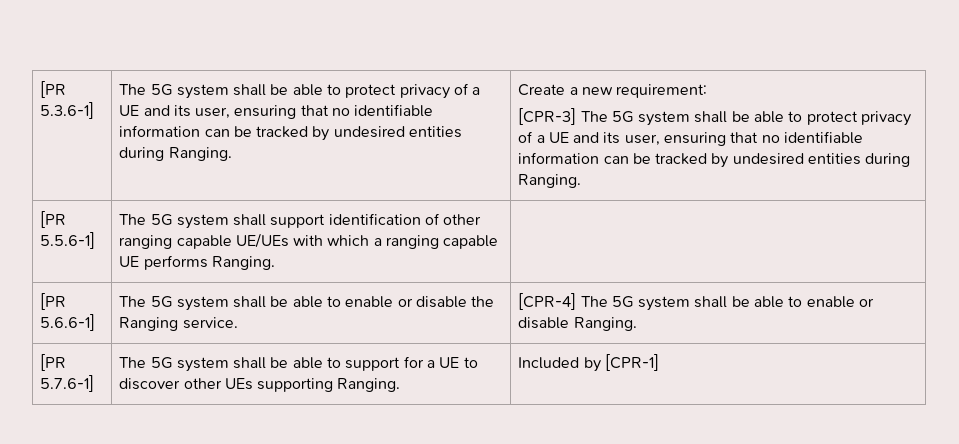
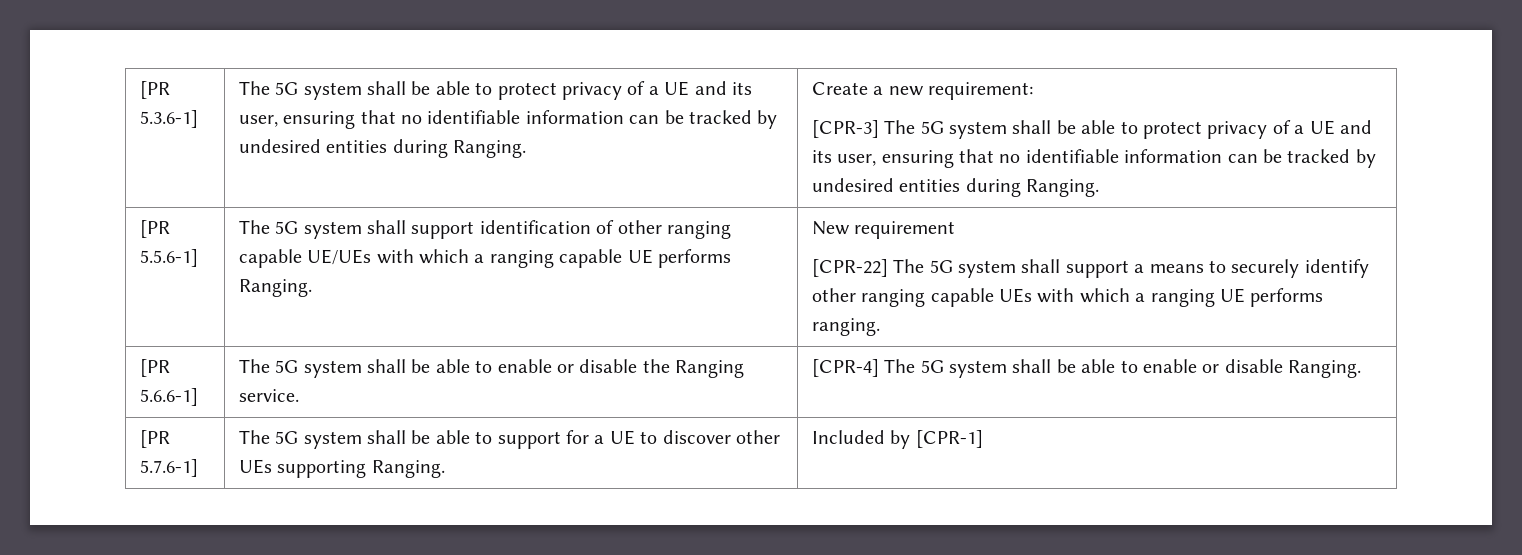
(275, 263) none -> [811,221,956,239] [811,259,1369,278] [811,288,1324,307] [811,318,880,336] New requirement // [CPR-22] The 5G system shall support a means to securely identify other ranging capable UEs with which a ranging UE performs ranging.

